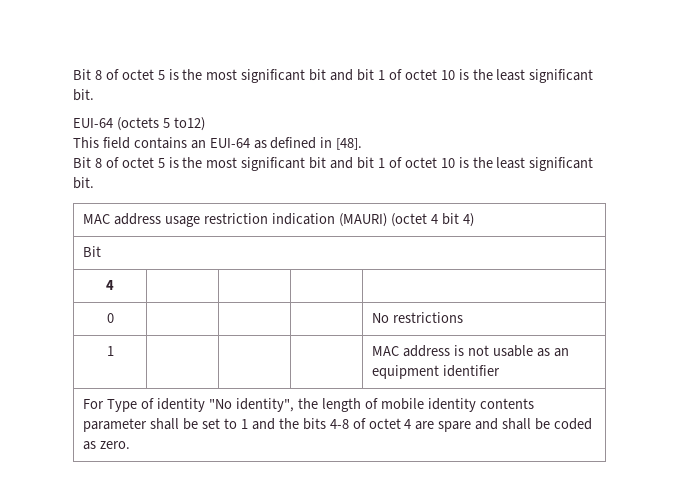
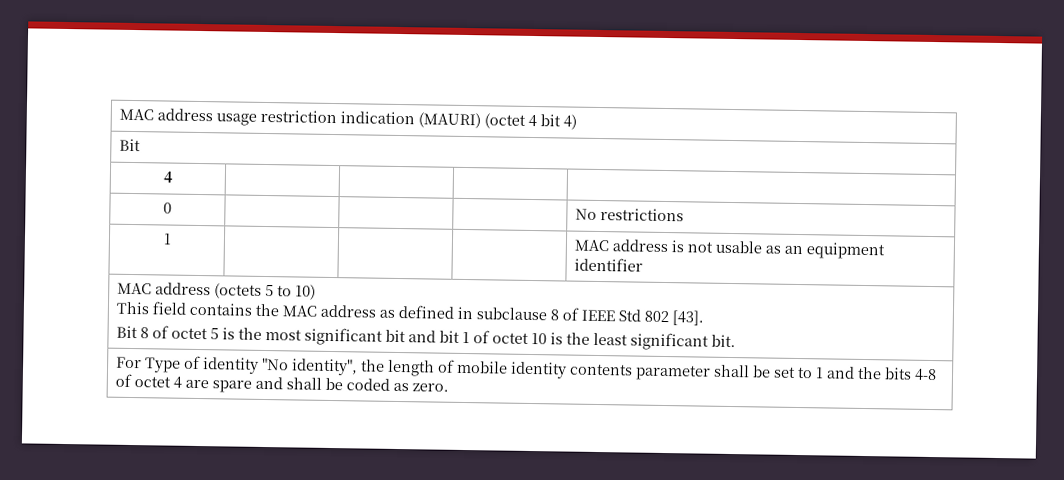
[73,69,594,83] [73,89,94,101] [73,117,205,131] [73,137,363,150] [73,157,594,171] [73,177,94,189] Bit 8 of octet 5 is the most significant bit and bit 1 of octet 10 is the least significant bit. // EUI-64 (octets 5 to12) // This field contains an EUI-64 as defined in [48]. // Bit 8 of octet 5 is the most significant bit and bit 1 of octet 10 is the least significant bit. // -> (119, 114) none
(501, 371) none -> [117,282,317,300] [116,301,705,326] [116,325,737,351] // MAC address (octets 5 to 10) // This field contains the MAC address as defined in subclause 8 of IEEE Std 802 [43]. // Bit 8 of octet 5 is the most significant bit and bit 1 of octet 10 is the least significant bit.

